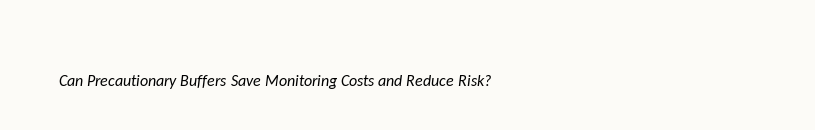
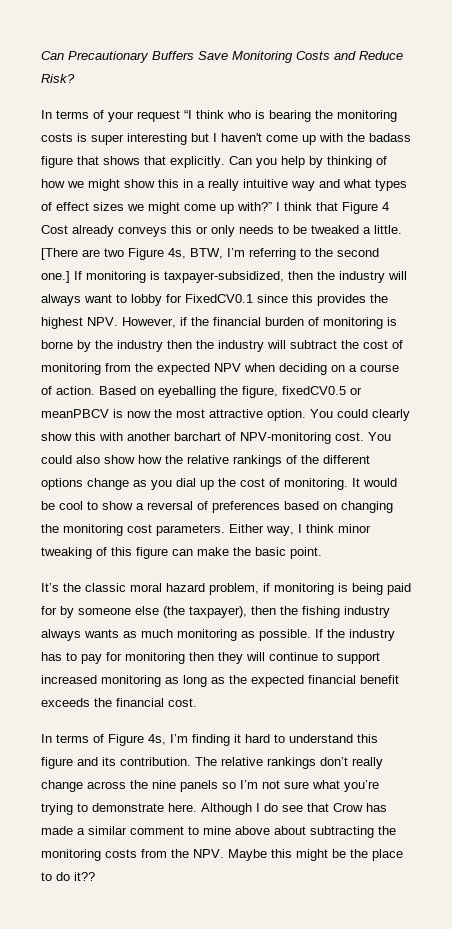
(492, 80) none -> [41,110,397,122] [41,133,411,145] [41,156,387,168] [41,179,407,191] [41,202,389,214] [41,225,402,237] [41,248,379,260] [41,271,407,283] [41,294,388,306] [41,317,397,329] [41,340,403,352] [41,363,399,375] [41,386,362,398] [41,409,410,421] [41,432,391,444] [41,455,370,467] [41,478,397,490] [41,501,393,513] [41,524,371,536] [41,547,322,559] [41,583,411,595] [41,606,390,618] [41,629,395,641] [41,652,380,664] [41,675,399,687] [41,698,197,707] [41,734,378,746] [41,757,383,769] [41,780,379,792] [41,803,387,815] [41,826,396,838] [41,849,403,861] [41,872,95,881] // In terms of your request “I think who is bearing the monitoring costs is super interesting but I haven't come up with the badass figure that shows that explicitly. Can you help by thinking of how we might show this in a really intuitive way and what types of effect sizes we might come up with?” I think that Figure 4 Cost already conveys this or only needs to be tweaked a little. [There are two Figure 4s, BTW, I’m referring to the second one.] If monitoring is taxpayer-subsidized, then the industry will always want to lobby for FixedCV0.1 since this provides the highest NPV. However, if the financial burden of monitoring is borne by the industry then the industry will subtract the cost of monitoring from the expected NPV when deciding on a course of action. Based on eyeballing the figure, fixedCV0.5 or meanPBCV is now the most attractive option. You could clearly show this with another barchart of NPV-monitoring cost. You could also show how the relative rankings of the different options change as you dial up the cost of monitoring. It would be cool to show a reversal of preferences based on changing the monitoring cost parameters. Either way, I think minor tweaking of this figure can make the basic point. // It’s the classic moral hazard problem, if monitoring is being paid for by someone else (the taxpayer), then the fishing industry always wants as much monitoring as possible. If the industry has to pay for monitoring then they will continue to support increased monitoring as long as the expected financial benefit exceeds the financial cost. // In terms of Figure 4s, I’m finding it hard to understand this figure and its contribution. The relative rankings don’t really change across the nine panels so I’m not sure what you’re trying to demonstrate here. Although I do see that Crow has made a similar comment to mine above about subtracting the monitoring costs from the NPV. Maybe this might be the place to do it??

